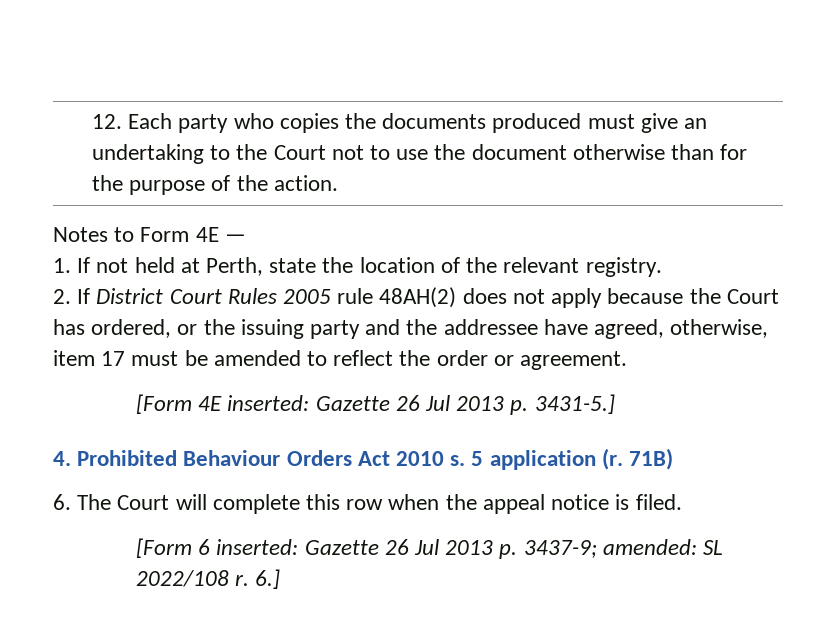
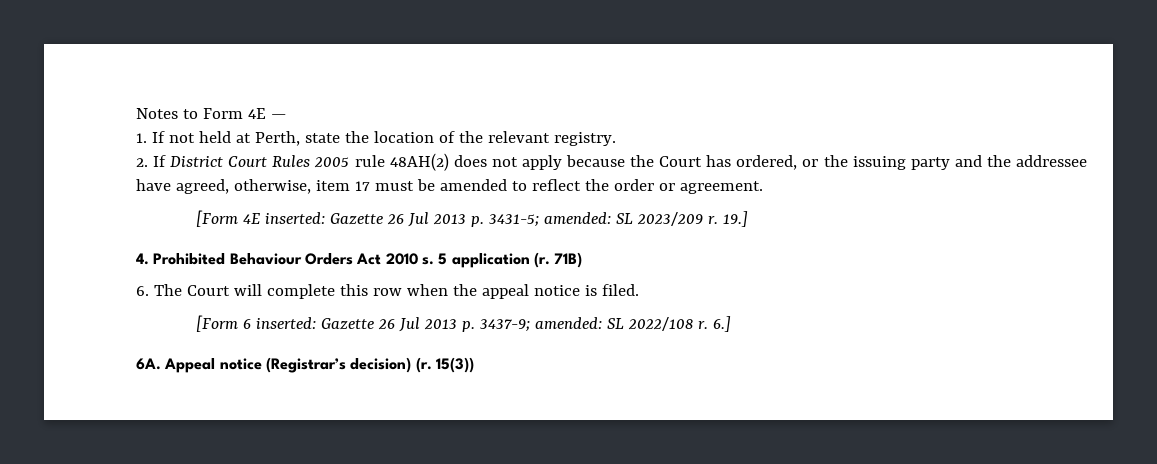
[91,113,708,133] [91,144,748,164] [91,175,338,195] 12. Each party who copies the documents produced must give an undertaking to the Court not to use the document otherwise than for the purpose of the action. // -> (136, 113) none
[534,394,615,414] 3431-5.] -> [488,211,748,227] 3431-5; amended: SL 2023/209 r. 19.]
(281, 579) none -> [136,357,474,373] // 6A. Appeal notice (Registrar’s decision) (r. 15(3))

